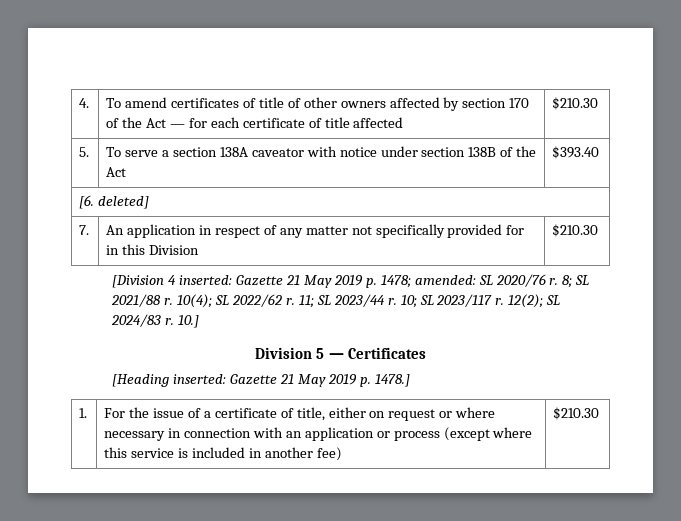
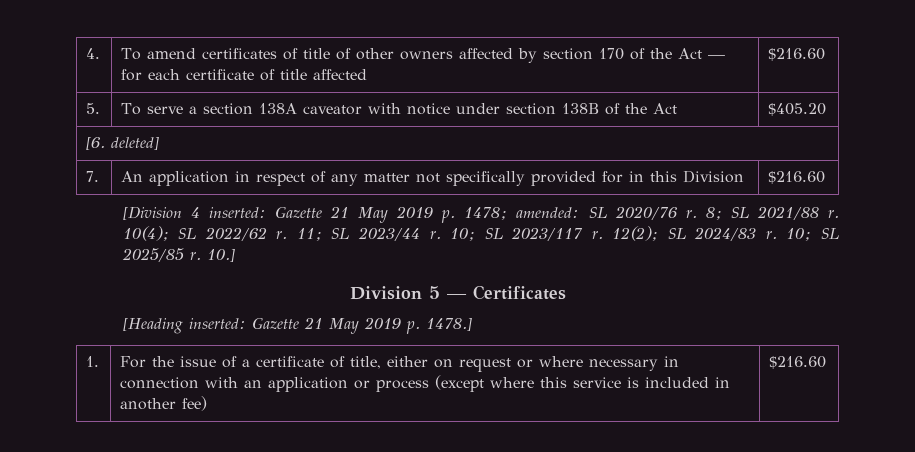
[552,97,599,110] $210.30 -> [768,48,826,61] $216.60
[552,146,600,159] $393.40 -> [768,103,827,116] $405.20
[552,224,599,237] $210.30 -> [768,171,826,184] $216.60
(175, 321) none -> [786,228,840,241] [121,248,201,262] 10; SL 2025/85 r.
[553,407,600,420] $210.30 -> [769,356,827,369] $216.60

